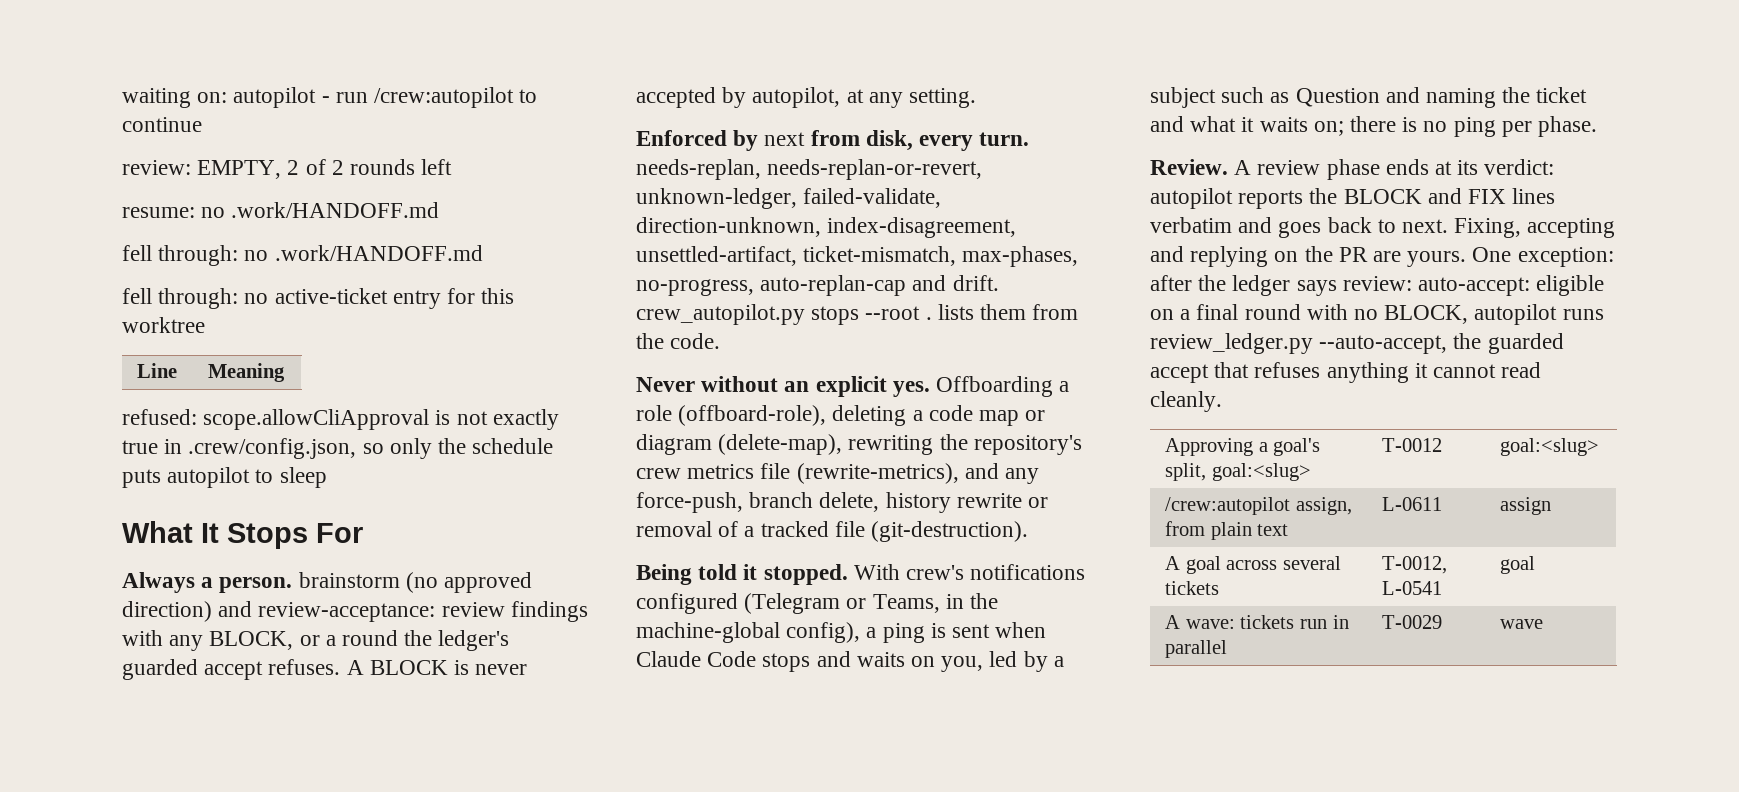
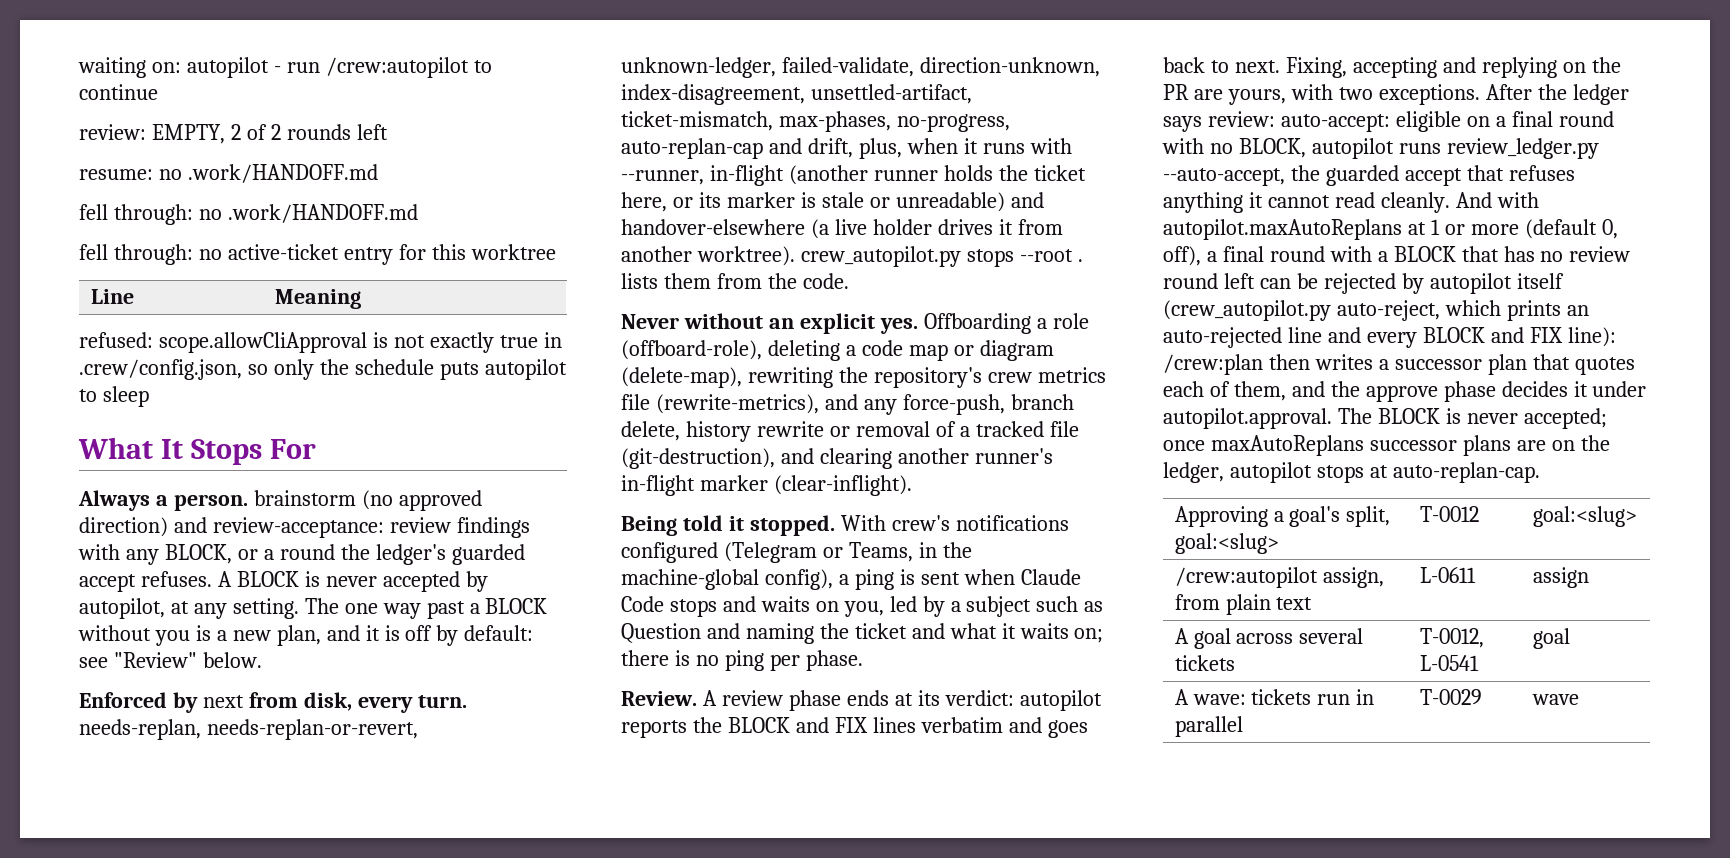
(977, 98) none -> [304,598,548,619] [78,625,534,646] [79,652,262,668] The one way past a BLOCK without you is a new plan, and it is off by default: see "Review" below.
[952,275,999,291] drift. -> [807,138,1072,159] [621,165,1086,186] [621,192,1044,212] [621,219,1063,239] [621,246,795,266] drift, plus, when it runs with --runner, in-flight (another runner holds the ticket here, or its marker is stale or unreadable) and handover-elsewhere (a live holder drives it from another worktree).
[871,521,1029,542] (git-destruction). -> [621,448,1053,469] [621,475,912,496] (git-destruction), and clearing another runner's in-flight marker (clear-inflight).
[1407,247,1614,267] [1150,275,1192,291] yours. One exception: after -> [1227,84,1532,105] yours, with two exceptions. After
(1222, 401) none -> [1455,192,1539,208] [1163,219,1618,240] [1163,246,1631,266] [1163,273,1564,294] [1163,300,1589,321] [1163,327,1616,348] [1163,354,1635,375] [1163,381,1647,402] [1163,408,1607,429] [1163,435,1610,456] [1163,462,1540,483] And with autopilot.maxAutoReplans at 1 or more (default 0, off), a final round with a BLOCK that has no review round left can be rejected by autopilot itself (crew_autopilot.py auto-reject, which prints an auto-rejected line and every BLOCK and FIX line): /crew:plan then writes a successor plan that quotes each of them, and the approve phase decides it under autopilot.approval. The BLOCK is never accepted; once maxAutoReplans successor plans are on the ledger, autopilot stops at auto-replan-cap.

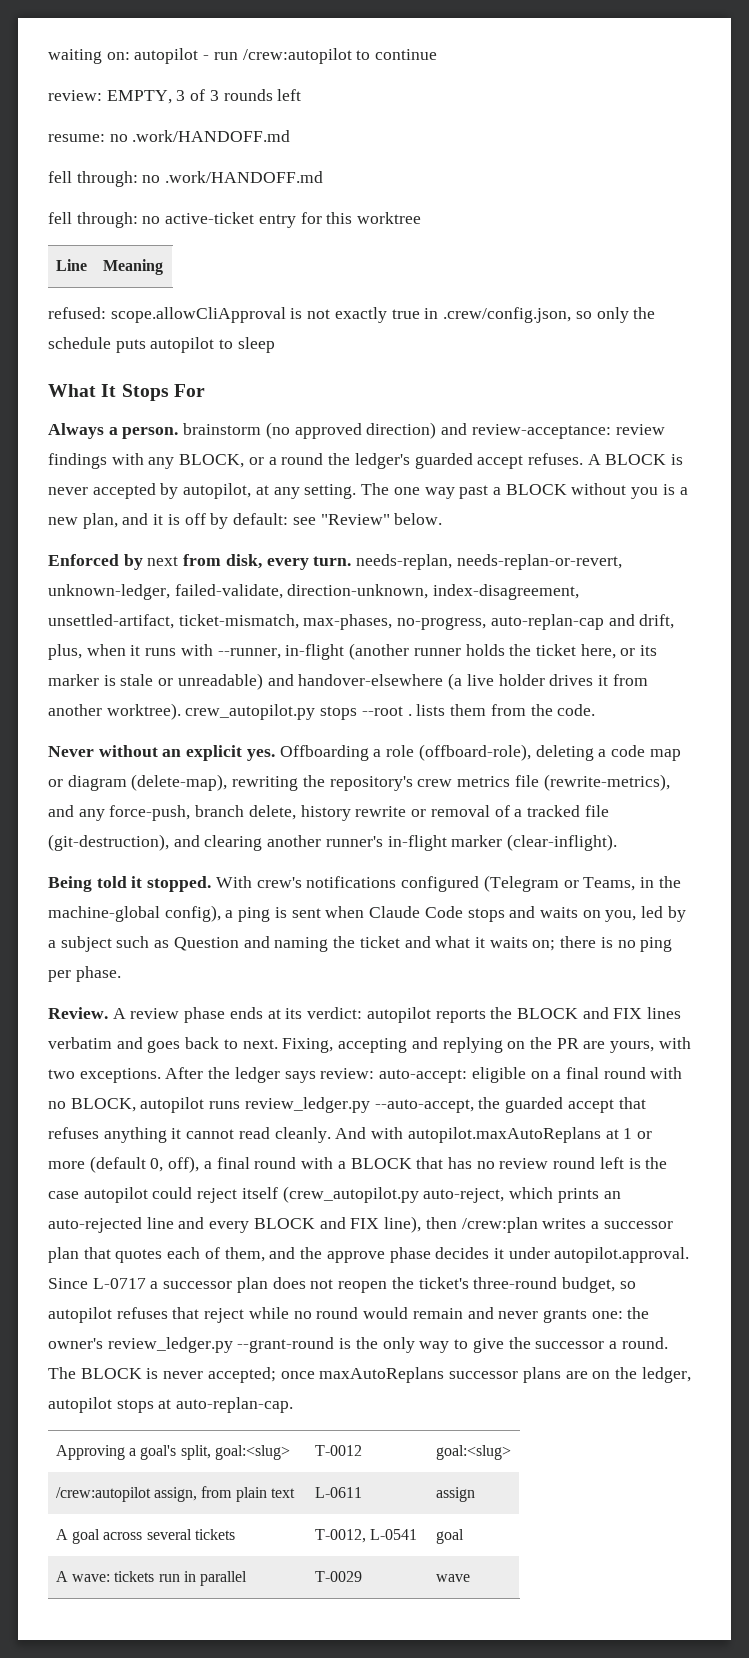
[230,124,281,140] 2 of 2 -> [176,89,219,101] 3 of 3
[1259,273,1512,294] can be rejected by autopilot -> [628,1157,668,1169] [48,1187,238,1203] is the case autopilot could reject
[1567,327,1616,347] [1163,354,1310,375] line): /crew:plan then -> [384,1216,538,1233] line), then /crew:plan
(1332, 418) none -> [48,1277,636,1293] [48,1307,650,1323] [48,1337,668,1353] Since L-0717 a successor plan does not reopen the ticket's three-round budget, so autopilot refuses that reject while no round would remain and never grants one: the owner's review_ledger.py --grant-round is the only way to give the successor a round.

